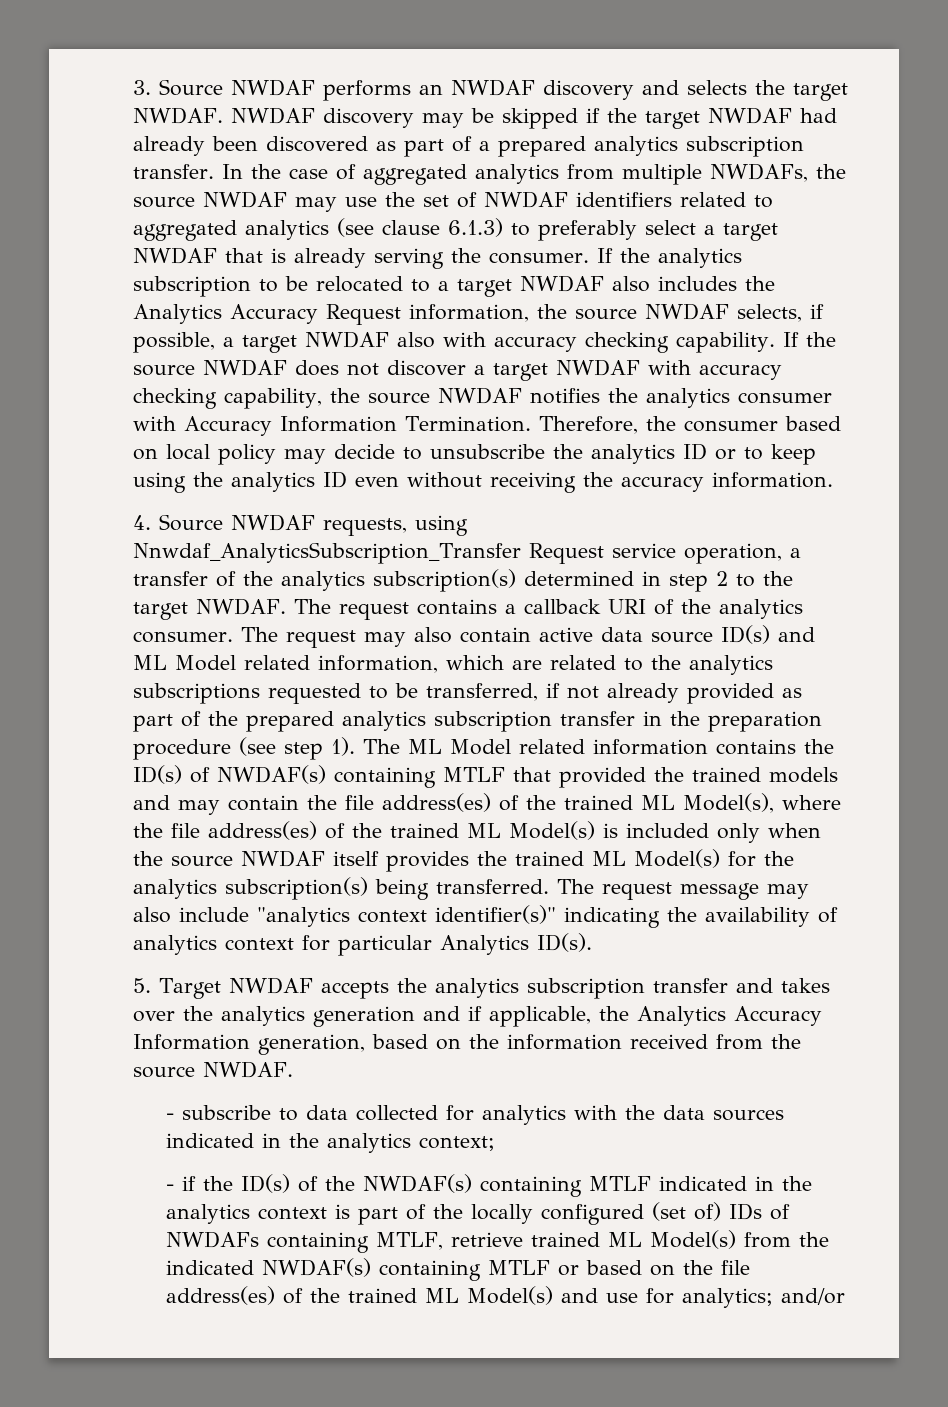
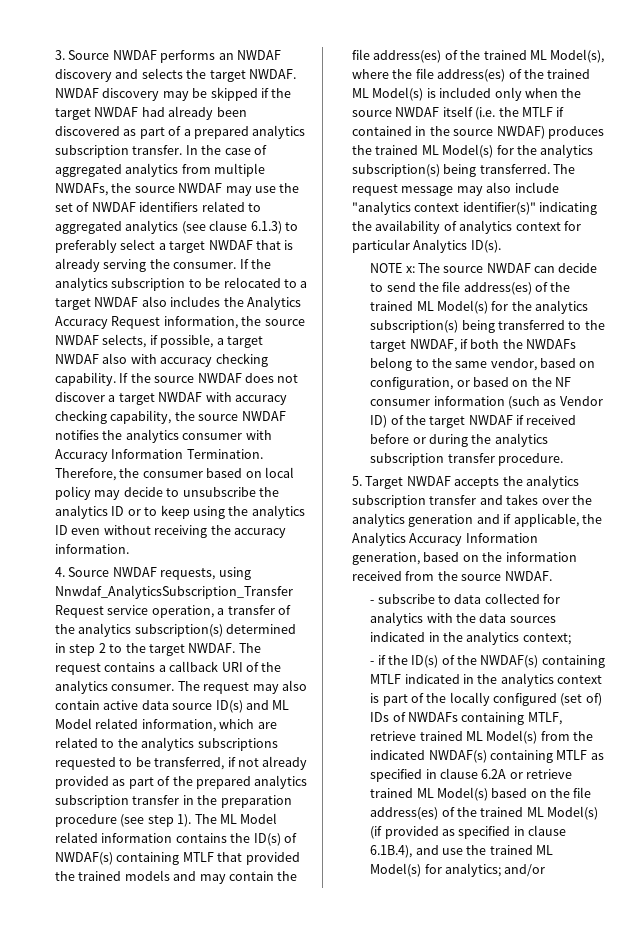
[385,851,469,872] provides -> [475,107,565,120] [352,126,604,139] (i.e. the MTLF if contained in the source NWDAF) produces
(592, 942) none -> [370,263,598,273] [370,281,571,295] [370,300,589,314] [370,320,605,333] [370,339,577,352] [370,357,596,371] [370,377,572,390] [370,396,603,409] [370,415,577,428] [370,433,548,447] [370,453,563,466] // NOTE x: The source NWDAF can decide to send the file address(es) of the trained ML Model(s) for the analytics subscription(s) being transferred to the target NWDAF, if both the NWDAFs belong to the same vendor, based on configuration, or based on the NF consumer information (such as Vendor ID) of the target NWDAF if received before or during the analytics subscription transfer procedure.
[558,1265,580,1276] or -> [590,753,604,760] [370,768,573,782] [370,787,488,801] as specified in clause 6.2A or retrieve trained ML Model(s)
[561,1288,639,1303] and use -> [370,825,567,839] [370,845,554,858] [370,863,422,877] (if provided as specified in clause 6.1B.4), and use the trained ML Model(s)

